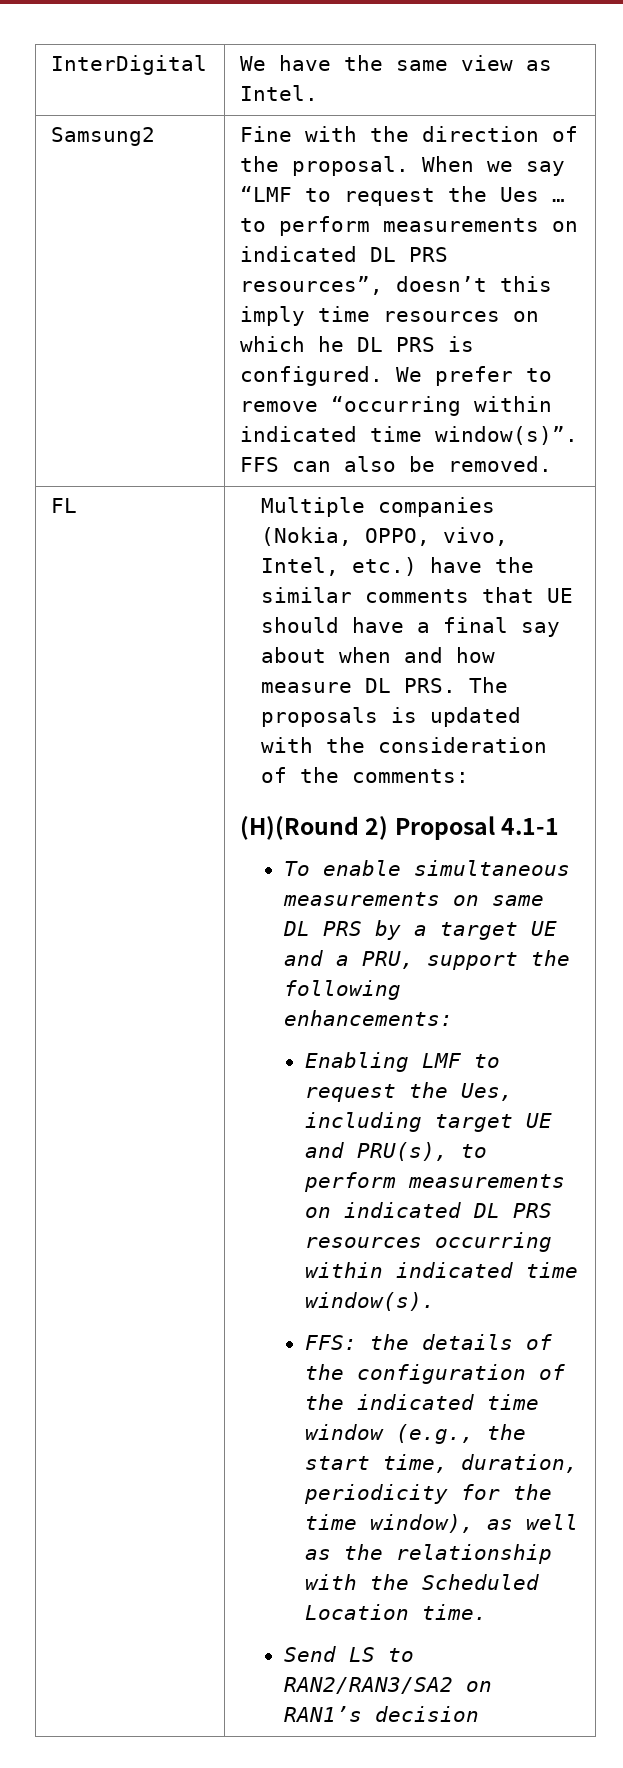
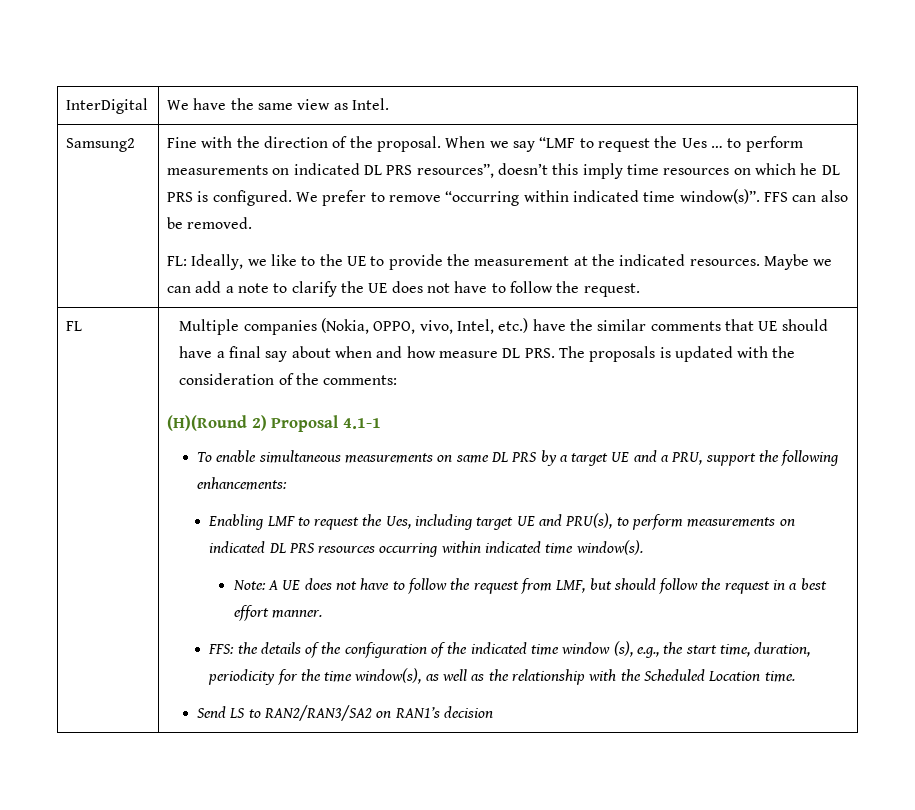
(553, 464) none -> [167,254,833,270] [167,281,640,297] // FL: Ideally, we like to the UE to provide the measurement at the indicated resources. Maybe we can add a note to clarify the UE does not have to follow the request.
(435, 1301) none -> [232,578,827,594] [233,605,322,621] // Note: A UE does not have to follow the request from LMF, but should follow the request in a best effort manner.
[395,1424,474,1444] (e.g., -> [613,641,660,658] (s), e.g.,
[369,1514,474,1533] window), -> [354,668,422,684] window(s),

